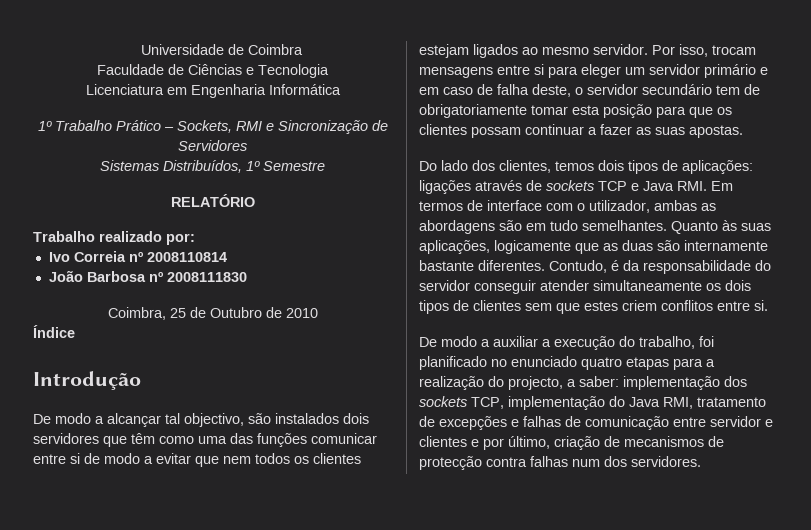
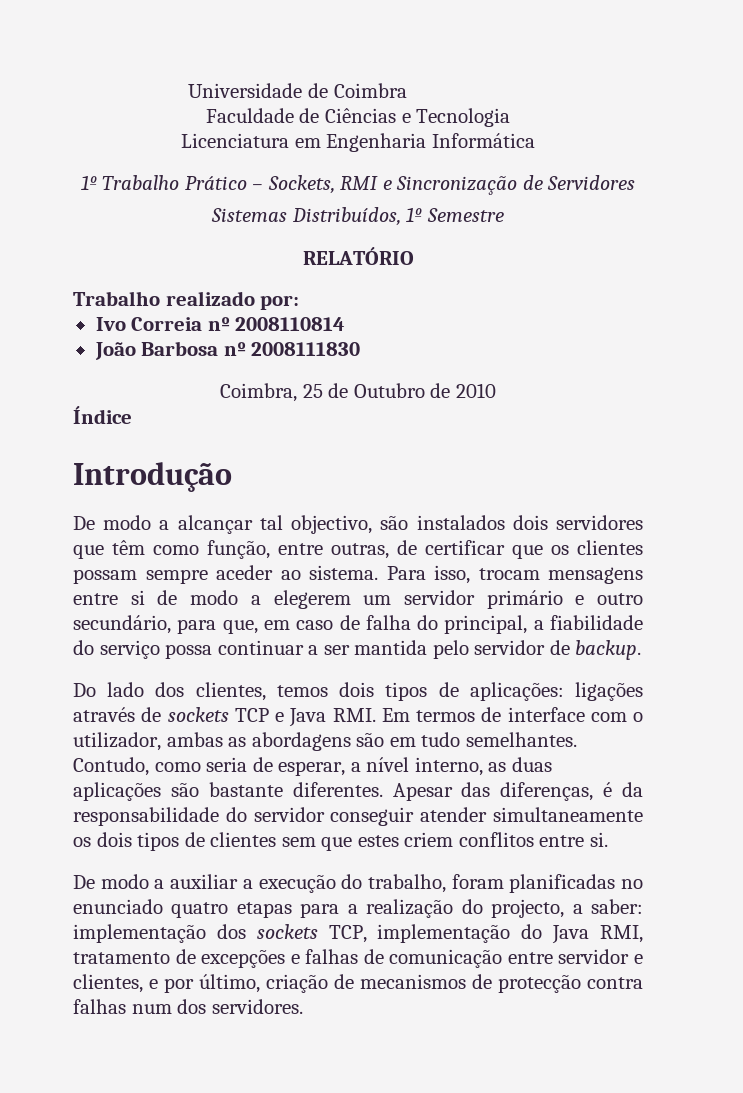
[198,433,377,447] uma das funções comunicar -> [207,540,643,559] [73,565,643,584] função, entre outras, de certificar que os clientes possam sempre aceder ao sistema. Para isso, trocam mensagens
[156,453,361,467] [419,44,756,58] [419,64,768,78] [419,84,760,97] [419,104,732,118] [419,124,743,138] evitar que nem todos os clientes estejam ligados ao mesmo servidor. Por isso, trocam mensagens entre si para eleger um servidor primário e em caso de falha deste, o servidor secundário tem de obrigatoriamente tomar esta posição para que os clientes possam continuar a fazer as suas apostas. -> [273,590,643,609] [73,615,644,634] [73,640,642,660] elegerem um servidor primário e outro secundário, para que, em caso de falha do principal, a fiabilidade do serviço possa continuar a ser mantida pelo servidor de backup.
[671,220,771,234] [419,240,768,254] [419,260,607,273] Quanto às suas aplicações, logicamente que as duas são internamente bastante diferentes. Contudo, -> [73,757,552,776] [73,782,594,801] Contudo, como seria de esperar, a nível interno, as duas aplicações são bastante diferentes. Apesar das diferenças,
[699,336,714,347] [419,356,487,370] foi planificado -> [451,874,616,893] foram planificadas
[419,436,467,447] clientes -> [73,974,143,993] clientes,

